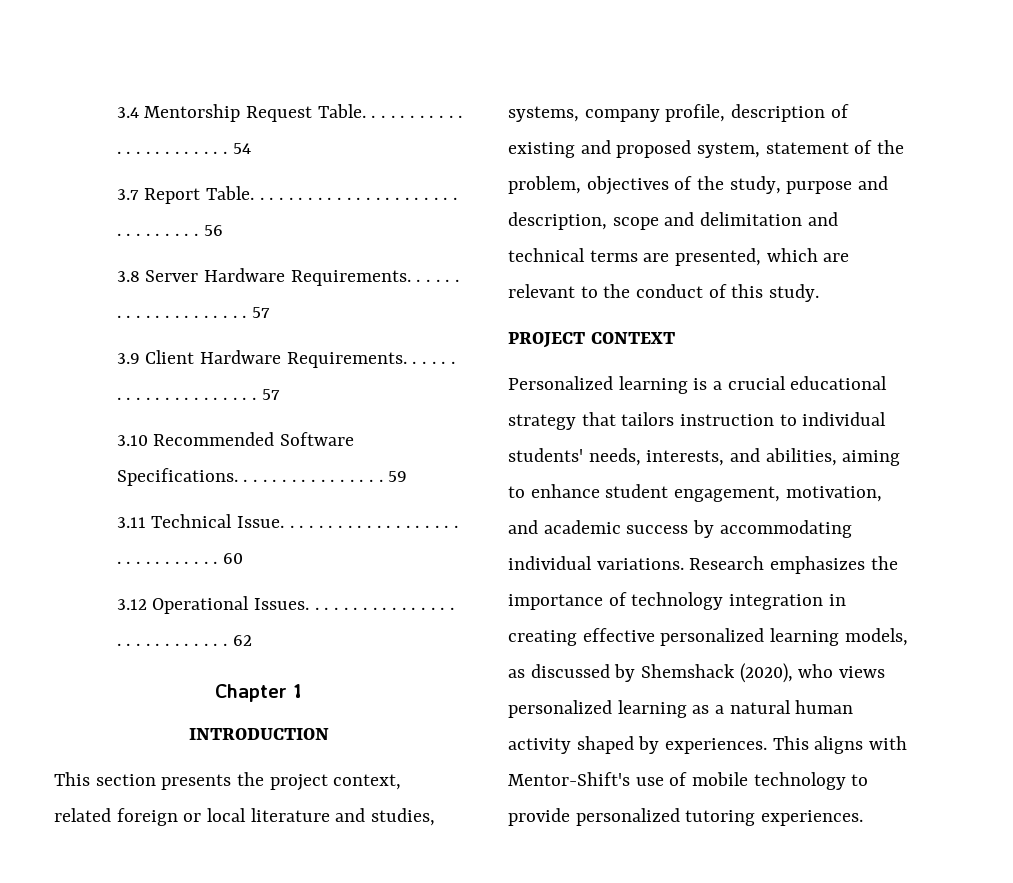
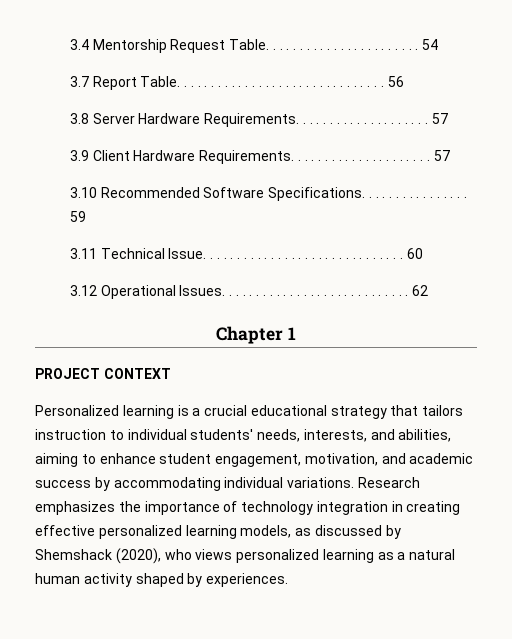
[188,728,329,740] [54,772,402,791] [54,808,436,826] [508,104,849,122] [508,140,905,158] [508,176,889,195] [508,212,838,230] [508,248,850,266] [508,284,820,302] // INTRODUCTION // This section presents the project context, related foreign or local literature and studies, systems, company profile, description of existing and proposed system, statement of the problem, objectives of the study, purpose and description, scope and delimitation and technical terms are presented, which are relevant to the conduct of this study. -> (296, 333) none
[772,736,908,754] [508,772,869,790] [508,808,864,826] This aligns with Mentor-Shift's use of mobile technology to provide personalized tutoring experiences. -> (289, 580) none

